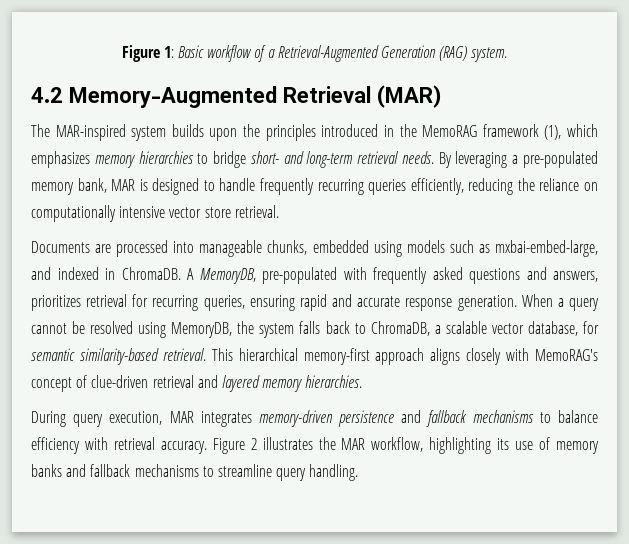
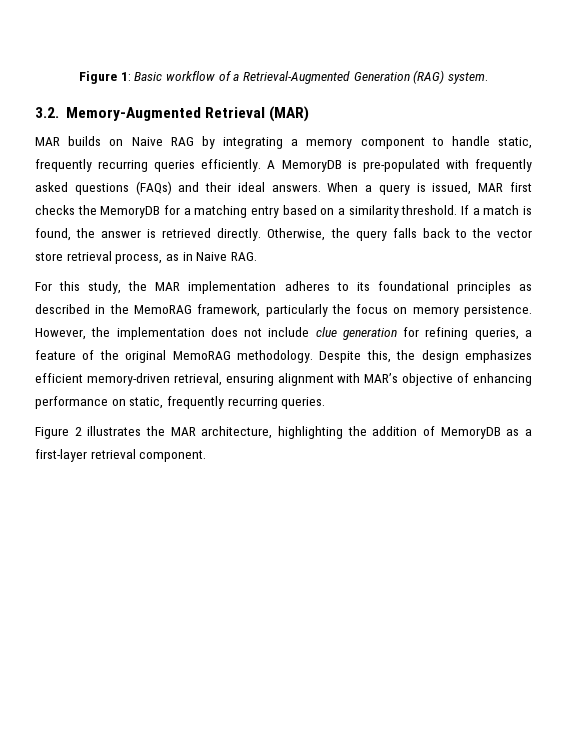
[31,87,63,103] 4.2 -> [35,107,59,118] 3.2.
[31,124,599,141] [31,151,598,168] [31,178,200,195] The MAR-inspired system builds upon the principles introduced in the MemoRAG framework (1), which emphasizes memory hierarchies to bridge short- and long-term retrieval needs. By leveraging a pre-populated memory bank, MAR is designed -> [35,136,425,149] MAR builds on Naive RAG by integrating a memory component
(256, 184) none -> [498,137,532,149] static,
[410,178,598,195] [31,205,279,222] [31,240,599,257] [31,267,256,284] efficiently, reducing the reliance on computationally intensive vector store retrieval. // Documents are processed into manageable chunks, embedded using models such as mxbai-embed-large, and indexed in ChromaDB. A MemoryDB, -> [201,159,357,172] efficiently. A MemoryDB is
[526,267,598,282] [31,294,599,311] [31,321,599,338] [31,348,598,365] [31,375,363,392] [31,410,598,427] [31,437,207,454] and answers, prioritizes retrieval for recurring queries, ensuring rapid and accurate response generation. When a query cannot be resolved using MemoryDB, the system falls back to ChromaDB, a scalable vector database, for semantic similarity-based retrieval. This hierarchical memory-first approach aligns closely with MemoRAG's concept of clue-driven retrieval and layered memory hierarchies. // During query execution, MAR integrates memory-driven persistence and fallback mechanisms to balance efficiency with retrieval accuracy. -> [135,181,532,195] [35,205,533,218] [35,228,533,241] [35,251,257,264] [35,281,532,294] [35,304,532,317] [35,327,532,340] [35,350,532,363] [35,373,533,386] [35,396,326,409] (FAQs) and their ideal answers. When a query is issued, MAR first checks the MemoryDB for a matching entry based on a similarity threshold. If a match is found, the answer is retrieved directly. Otherwise, the query falls back to the vector store retrieval process, as in Naive RAG. // For this study, the MAR implementation adheres to its foundational principles as described in the MemoRAG framework, particularly the focus on memory persistence. However, the implementation does not include clue generation for refining queries, a feature of the original MemoRAG methodology. Despite this, the design emphasizes efficient memory-driven retrieval, ensuring alignment with MAR’s objective of enhancing performance on static, frequently recurring queries. //
[371,437,600,454] [31,464,359,481] workflow, highlighting its use of memory banks and fallback mechanisms to streamline query handling. -> [201,426,533,439] [35,449,207,462] architecture, highlighting the addition of MemoryDB as a first-layer retrieval component.

